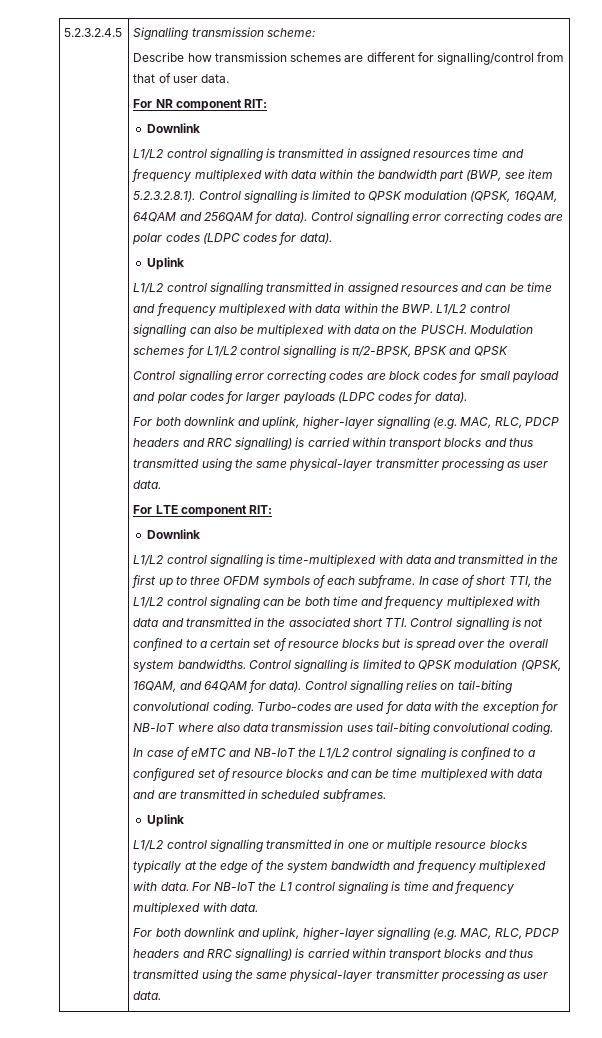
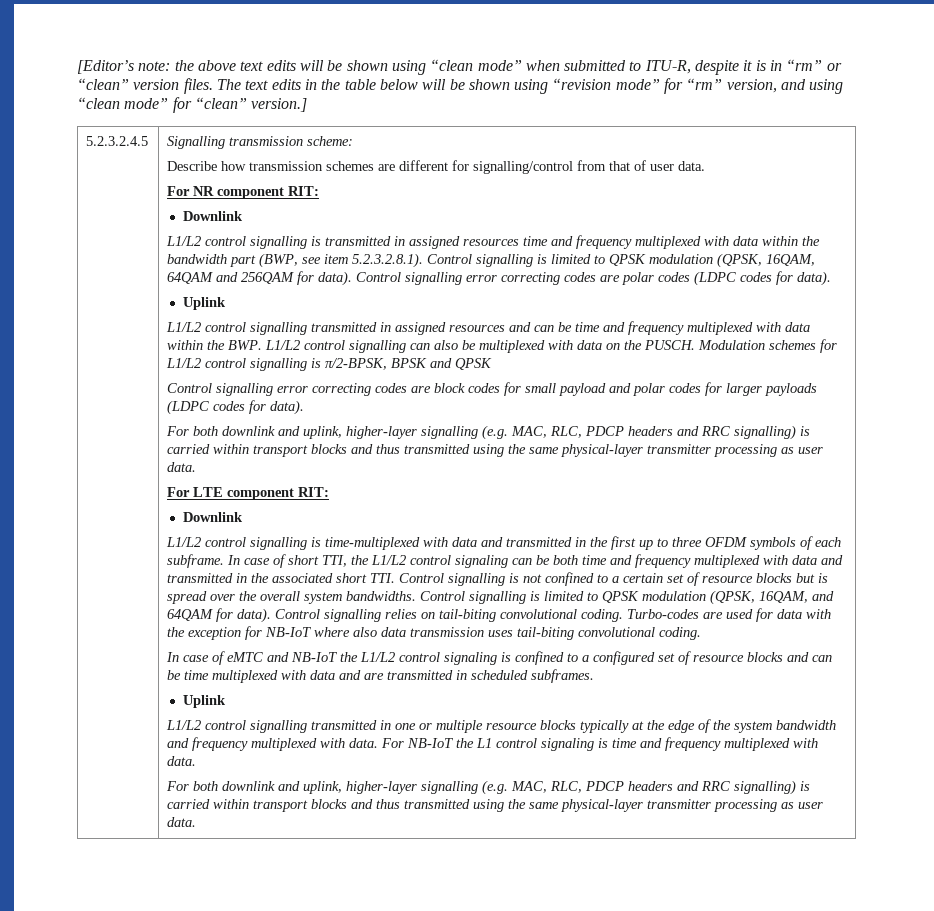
(64, 32) none -> [77,59,842,75] [77,78,844,94] [77,97,308,113] [Editor’s note: the above text edits will be shown using “clean mode” when submitted to ITU-R, despite it is in “rm” or “clean” version files. The text edits in the table below will be shown using “revision mode” for “rm” version, and using “clean mode” for “clean” version.] //

